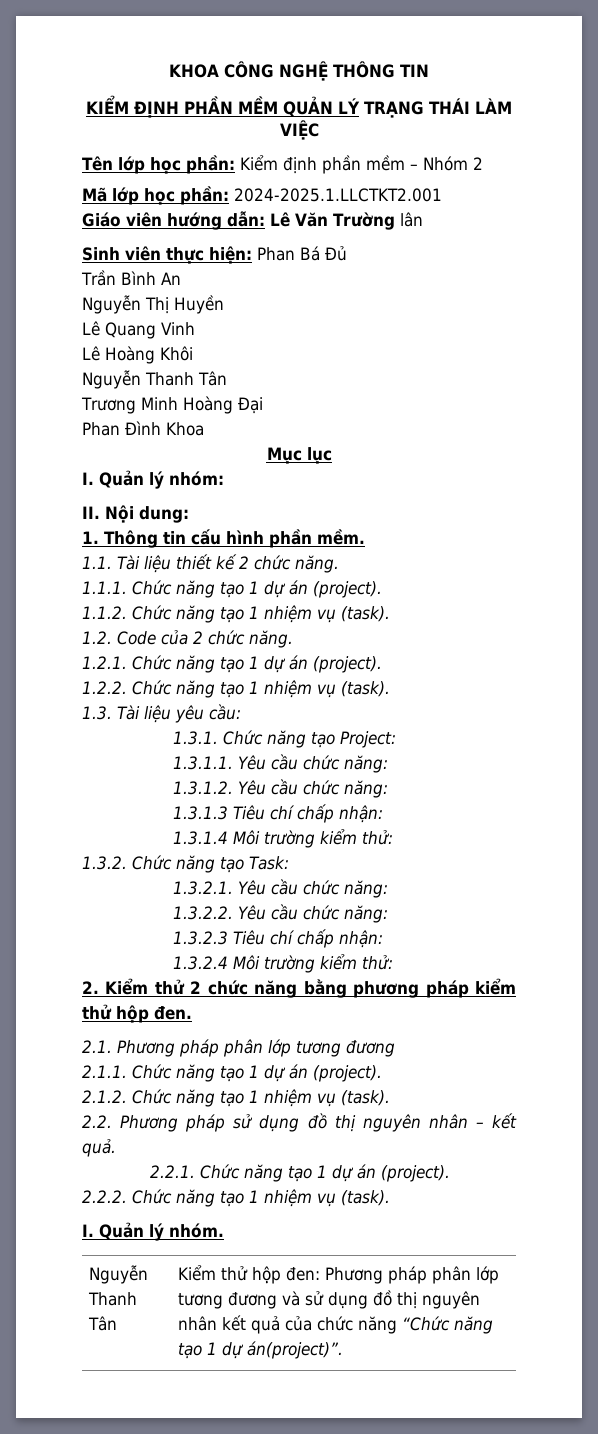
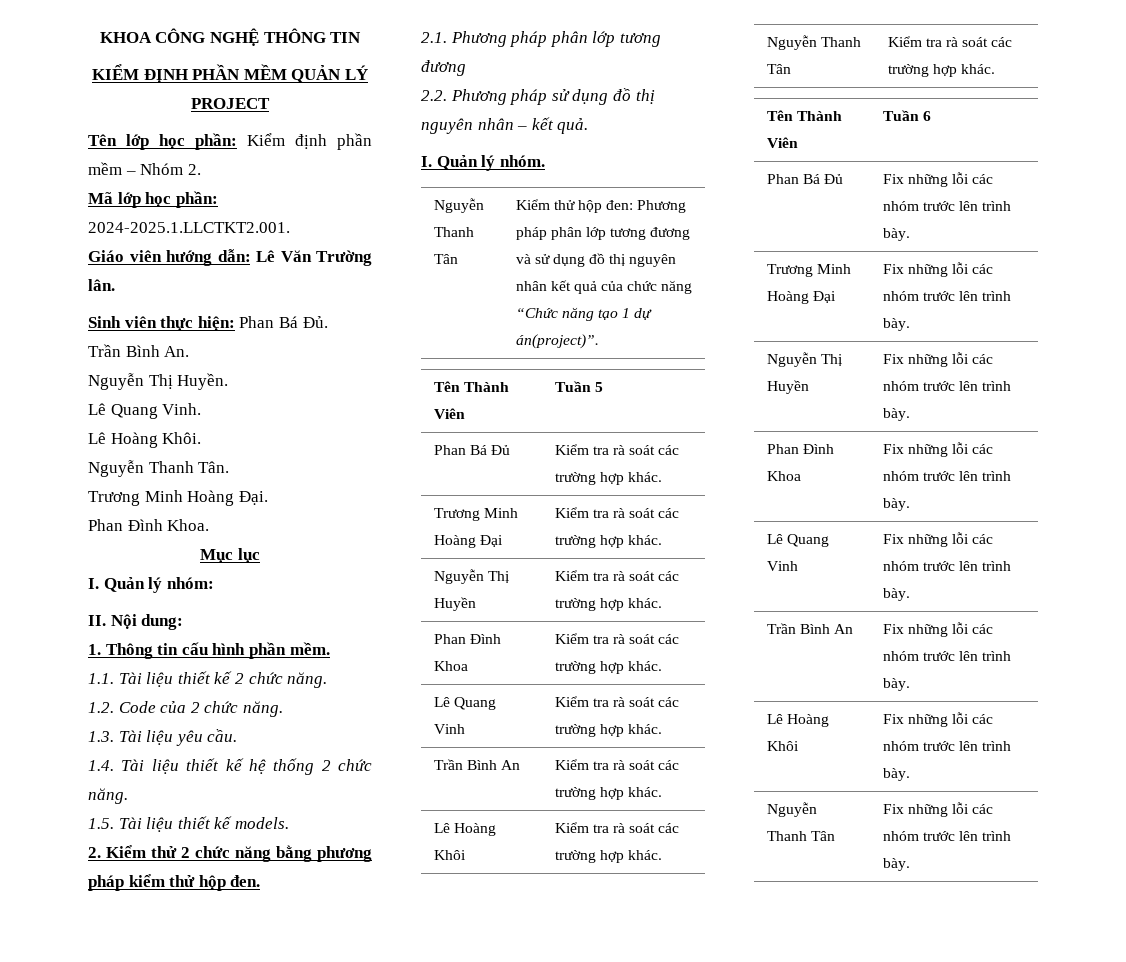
[363,98,512,118] [279,120,319,140] TRẠNG THÁI LÀM VIỆC -> [191,98,270,109] PROJECT
[472,157,483,170] 2 -> [187,164,201,175] 2.
[234,188,442,202] 2024-2025.1.LLCTKT2.001 -> [88,222,290,233] 2024-2025.1.LLCTKT2.001.
[399,212,423,227] lân -> [88,279,115,291] lân.
[325,246,347,261] [81,270,181,286] [82,295,224,314] [82,321,195,339] [82,346,193,364] [82,370,227,389] [81,396,263,414] [82,421,204,436] Đủ // Trần Bình An // Nguyễn Thị Huyền // Lê Quang Vinh // Lê Hoàng Khôi // Nguyễn Thanh Tân // Trương Minh Hoàng Đại // Phan Đình Khoa -> [302,316,328,328] [88,344,190,357] [88,373,229,390] [88,403,202,419] [88,432,202,448] [88,460,230,477] [88,490,268,506] [88,519,210,531] Đủ. // Trần Bình An. // Nguyễn Thị Huyền. // Lê Quang Vinh. // Lê Hoàng Khôi. // Nguyễn Thanh Tân. // Trương Minh Hoàng Đại. // Phan Đình Khoa.
[82,580,382,598] [82,605,390,623] // 1.1.1. Chức năng tạo 1 dự án (project). // 1.1.2. Chức năng tạo 1 nhiệm vụ (task). -> (328, 680) none
[82,655,382,673] [82,680,390,698] [82,704,241,723] [172,730,396,748] [172,754,388,773] [172,779,388,798] [172,804,383,823] [172,829,393,848] [82,855,289,873] [172,879,388,898] [172,904,388,923] [172,929,383,948] [172,954,393,973] 1.2.1. Chức năng tạo 1 dự án (project). // 1.2.2. Chức năng tạo 1 nhiệm vụ (task). // 1.3. Tài liệu yêu cầu: // 1.3.1. Chức năng tạo Project: // 1.3.1.1. Yêu cầu chức năng: // 1.3.1.2. Yêu cầu chức năng: // 1.3.1.3 Tiêu chí chấp nhận: // 1.3.1.4 Môi trường kiểm thử: // 1.3.2. Chức năng tạo Task: // 1.3.2.1. Yêu cầu chức năng: // 1.3.2.2. Yêu cầu chức năng: // 1.3.2.3 Tiêu chí chấp nhận: // 1.3.2.4 Môi trường kiểm thử: -> [88,729,238,746] [88,758,372,775] [88,788,128,804] [88,816,289,832] 1.3. Tài liệu yêu cầu. // 1.4. Tài liệu thiết kế hệ thống 2 chức năng. // 1.5. Tài liệu thiết kế models.
[82,1064,382,1082] [82,1089,390,1107] // 2.1.1. Chức năng tạo 1 dự án (project). // 2.1.2. Chức năng tạo 1 nhiệm vụ (task). -> (466, 68) none
[150,1164,451,1182] [82,1189,390,1207] // 2.2.1. Chức năng tạo 1 dự án (project). // 2.2.2. Chức năng tạo 1 nhiệm vụ (task). -> (589, 126) none
(343, 1350) none -> [433,381,509,392] [433,408,465,419] [554,381,603,392] [433,445,510,455] [554,444,680,455] [554,472,662,485] [433,508,518,521] [433,535,503,548] [554,507,680,518] [554,535,662,548] [433,569,510,584] [433,597,476,611] [554,570,680,581] [554,598,662,611] [433,634,501,644] [433,661,468,671] [554,633,680,644] [554,661,662,674] [433,697,496,710] [433,724,465,734] [554,696,680,707] [554,724,662,737] [433,759,520,770] [554,759,680,770] [554,787,662,800] [433,823,496,836] [433,850,466,860] [554,822,680,833] [554,850,662,863] [766,35,861,50] [766,64,791,74] [887,36,1013,47] [887,64,995,77] [766,110,842,121] [766,137,798,148] [882,110,931,121] [766,174,843,184] [882,172,994,187] [882,201,1012,211] [882,228,910,241] [766,264,851,277] [766,291,836,304] [882,262,994,277] [882,291,1012,301] [882,318,910,331] [766,352,843,367] [766,380,809,394] [882,352,994,367] [882,381,1012,391] [882,408,910,421] [766,444,834,454] [766,471,801,481] [882,442,994,457] [882,471,1012,481] [882,498,910,511] [766,534,829,547] [766,561,798,571] [882,532,994,547] [882,561,1012,571] [882,588,910,601] [766,623,853,634] [882,622,994,637] [882,651,1012,661] [882,678,910,691] [766,714,829,727] [766,741,799,751] [882,712,994,727] [882,741,1012,751] [882,768,910,781] [766,802,817,817] [766,831,835,841] [882,802,994,817] [882,831,1012,841] [882,858,910,871] // Tên Thành Viên | Tuần 5 // Phan Bá Đủ | Kiểm tra rà soát các trường hợp khác. // Trương Minh Hoàng Đại | Kiểm tra rà soát các trường hợp khác. // Nguyễn Thị Huyền | Kiểm tra rà soát các trường hợp khác. // Phan Đình Khoa | Kiểm tra rà soát các trường hợp khác. // Lê Quang Vinh | Kiểm tra rà soát các trường hợp khác. // Trần Bình An | Kiểm tra rà soát các trường hợp khác. // Lê Hoàng Khôi | Kiểm tra rà soát các trường hợp khác. // Nguyễn Thanh Tân | Kiểm tra rà soát các trường hợp khác. // Tên Thành Viên | Tuần 6 // Phan Bá Đủ | Fix những lỗi các nhóm trước lên trình bày. // Trương Minh Hoàng Đại | Fix những lỗi các nhóm trước lên trình bày. // Nguyễn Thị Huyền | Fix những lỗi các nhóm trước lên trình bày. // Phan Đình Khoa | Fix những lỗi các nhóm trước lên trình bày. // Lê Quang Vinh | Fix những lỗi các nhóm trước lên trình bày. // Trần Bình An | Fix những lỗi các nhóm trước lên trình bày. // Lê Hoàng Khôi | Fix những lỗi các nhóm trước lên trình bày. // Nguyễn Thanh Tân | Fix những lỗi các nhóm trước lên trình bày.

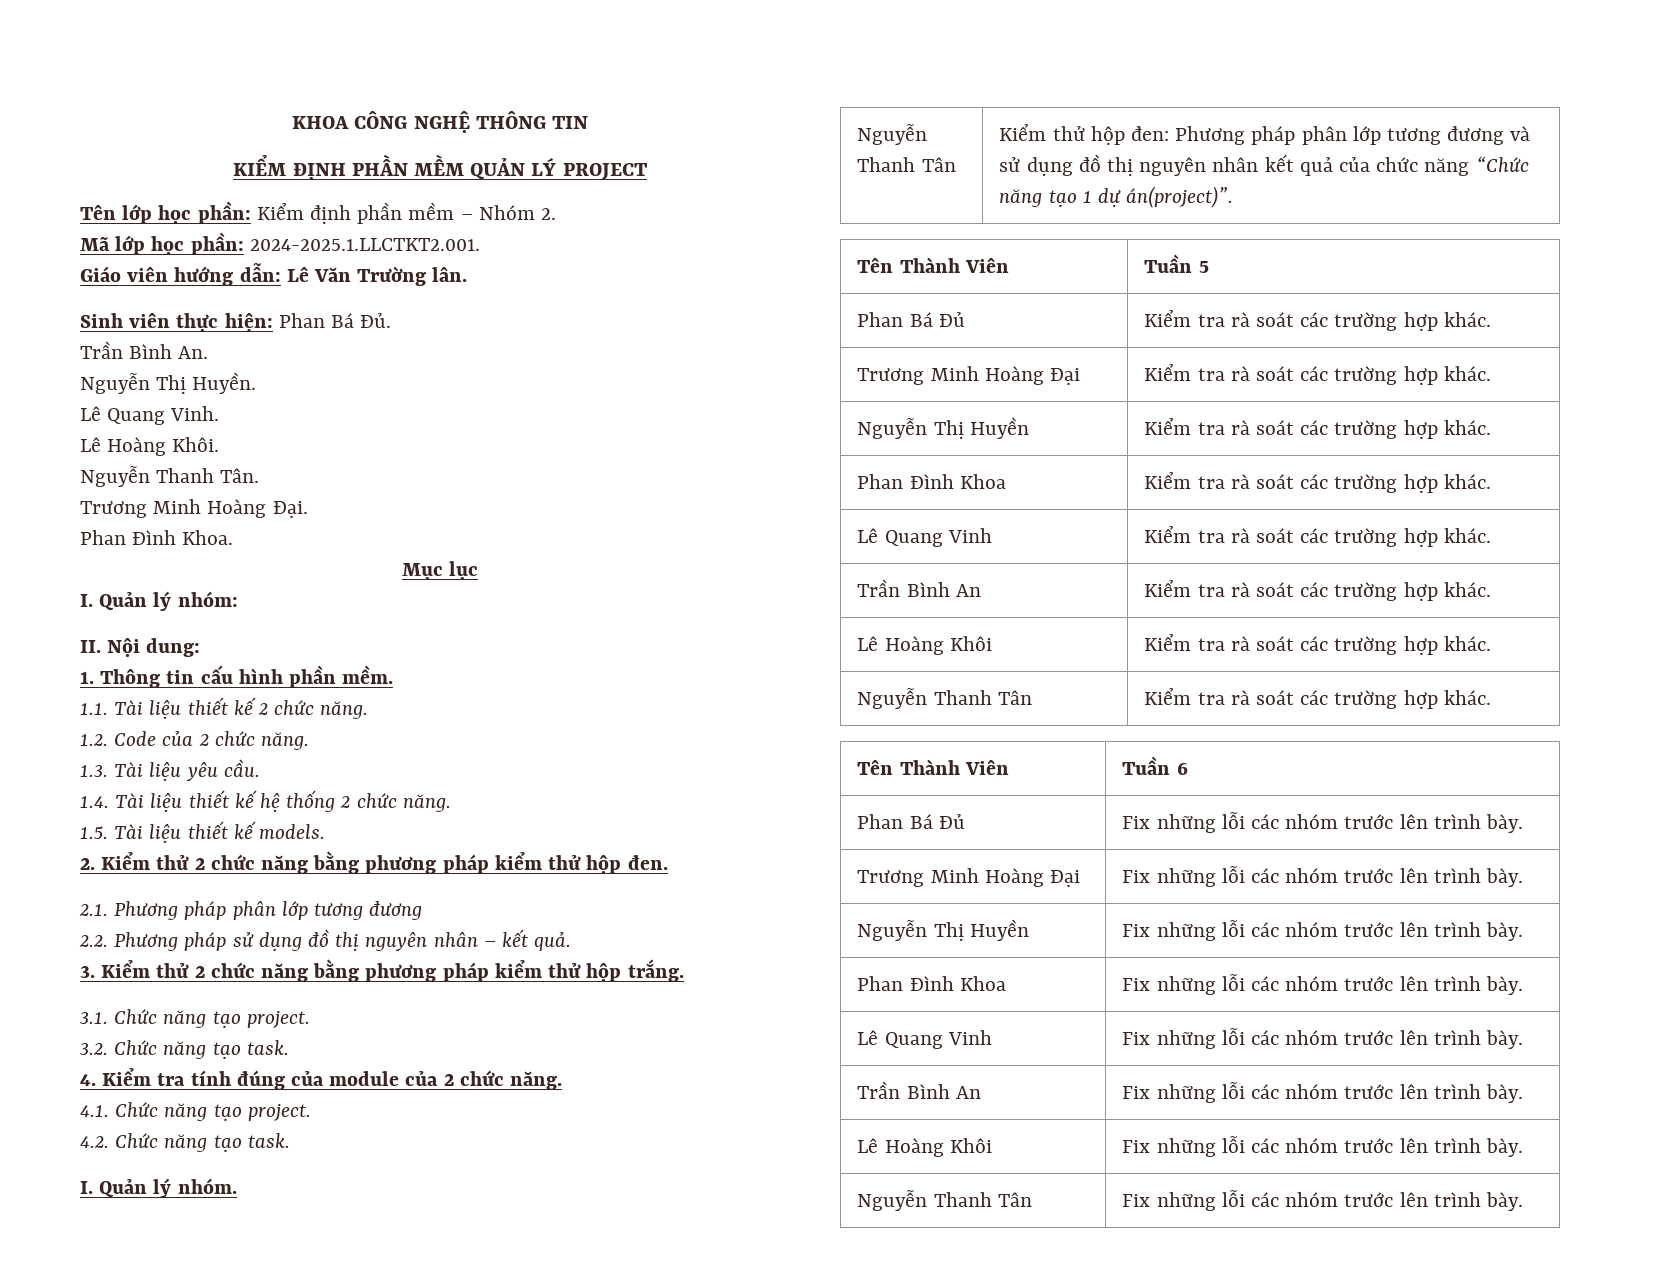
(589, 126) none -> [80,959,684,982] [80,1009,310,1028] [80,1040,289,1059] [80,1067,563,1090] [80,1102,311,1121] [80,1133,290,1152] // 3. Kiểm thử 2 chức năng bằng phương pháp kiểm thử hộp trắng. // 3.1. Chức năng tạo project. // 3.2. Chức năng tạo task. // 4. Kiểm tra tính đúng của module của 2 chức năng. // 4.1. Chức năng tạo project. // 4.2. Chức năng tạo task.

